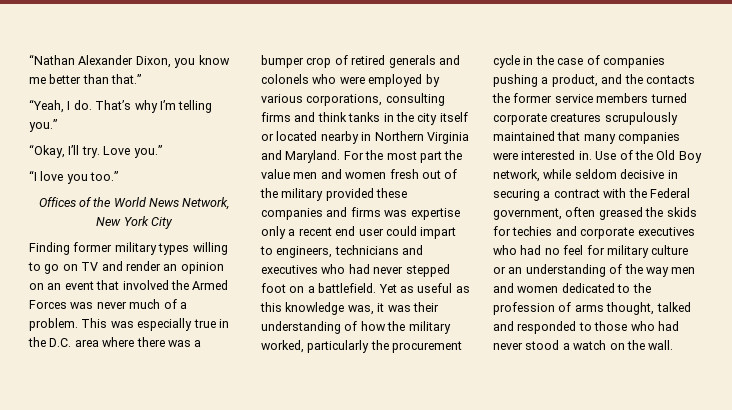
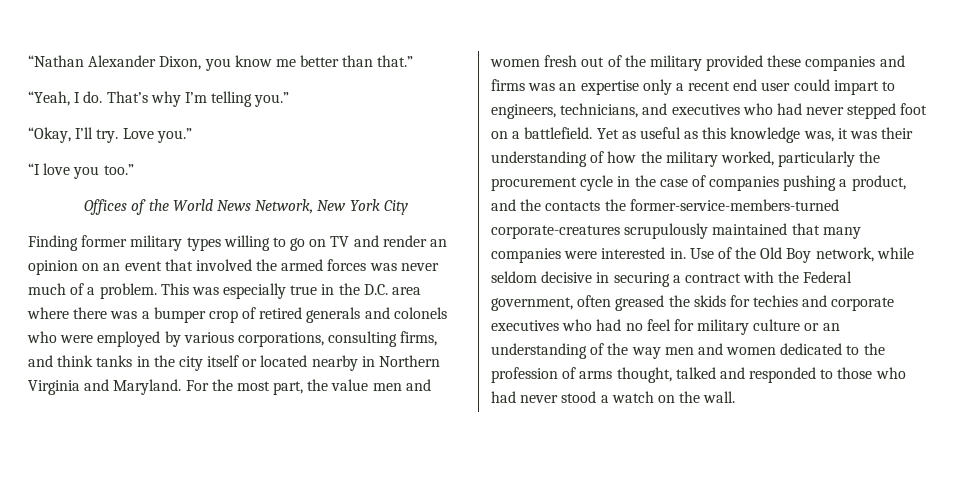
[192,280,229,290] [29,300,67,309] Armed Forces -> [281,259,367,271] armed forces
[261,112,291,122] firms -> [400,331,438,346] firms,
[419,151,442,163] part -> [273,381,304,395] part,
(408, 213) none -> [559,83,577,91] an
[334,245,399,255] technicians -> [560,103,639,118] technicians,
[513,93,687,103] [493,113,602,125] former service members turned corporate creatures -> [629,199,839,211] [491,225,620,239] former-service-members-turned corporate-creatures

